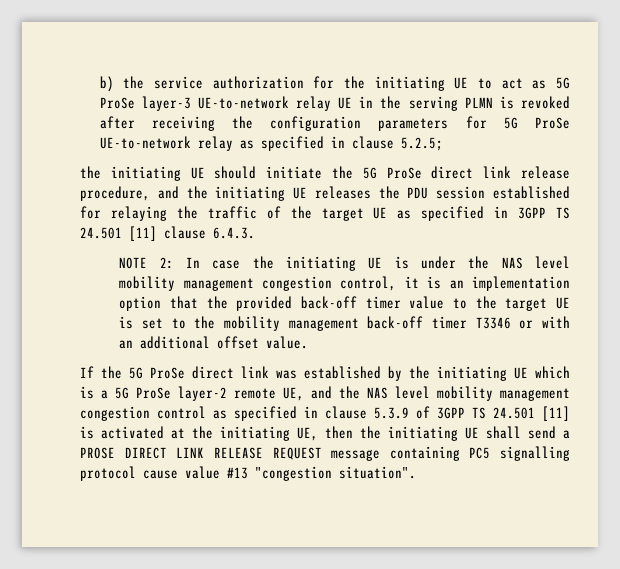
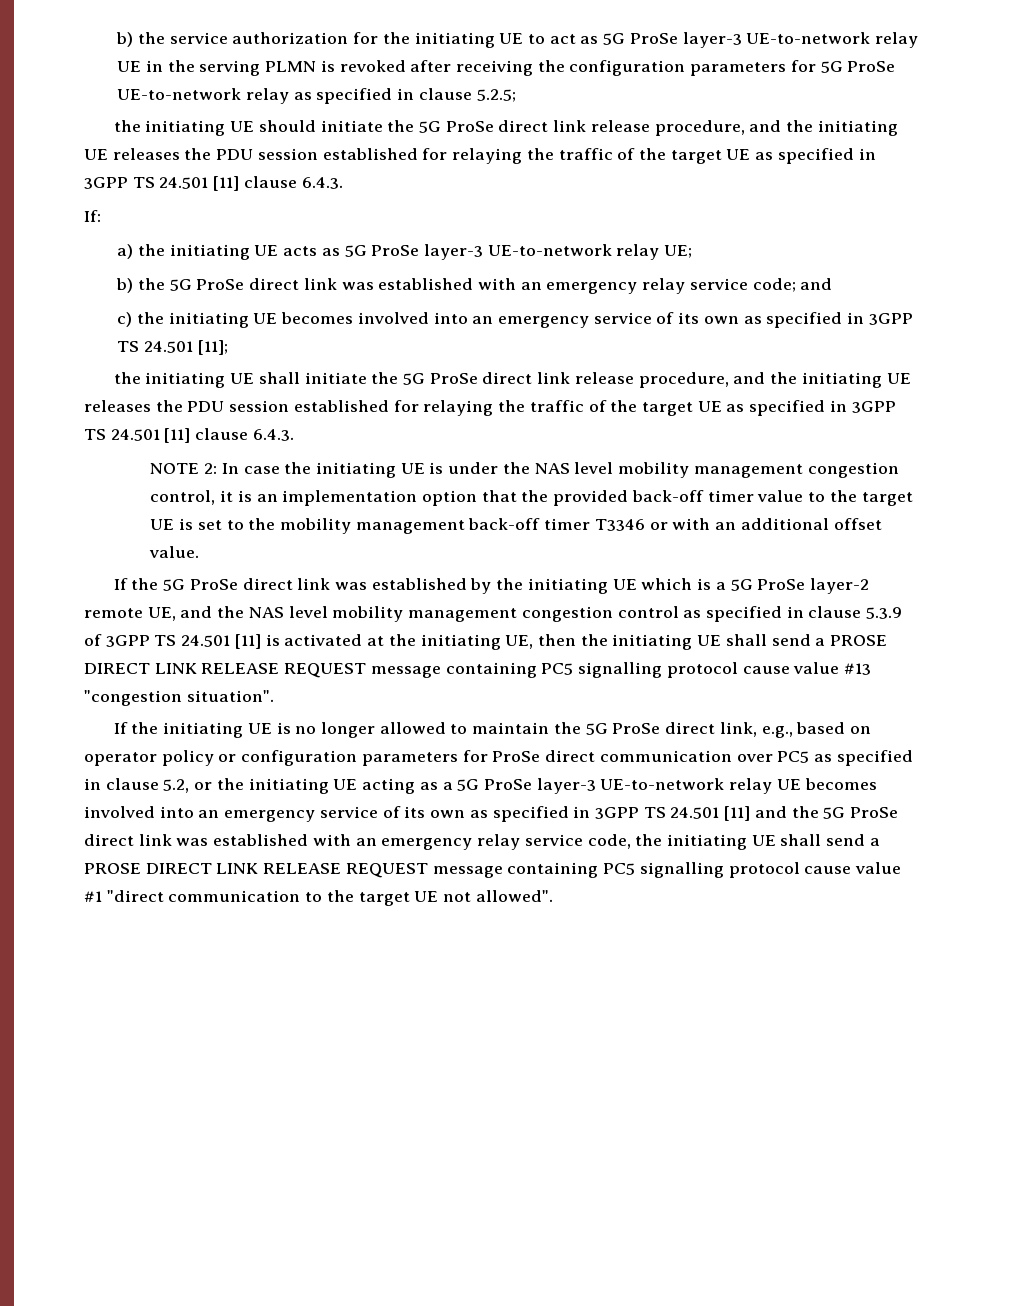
(255, 233) none -> [84,210,101,222] [117,244,693,260] [116,278,833,294] [117,312,913,328] [117,340,228,355] [113,372,911,388] [84,400,896,416] [84,428,294,443] // If: // a) the initiating UE acts as 5G ProSe layer-3 UE-to-network relay UE; // b) the 5G ProSe direct link was established with an emergency relay service code; and // c) the initiating UE becomes involved into an emergency service of its own as specified in 3GPP TS 24.501 [11]; // the initiating UE shall initiate the 5G ProSe direct link release procedure, and the initiating UE releases the PDU session established for relaying the traffic of the target UE as specified in 3GPP TS 24.501 [11] clause 6.4.3.
(416, 472) none -> [113,722,872,738] [84,750,913,766] [84,778,877,794] [84,806,899,822] [84,834,880,850] [84,862,901,878] [84,890,553,906] // If the initiating UE is no longer allowed to maintain the 5G ProSe direct link, e.g., based on operator policy or configuration parameters for ProSe direct communication over PC5 as specified in clause 5.2, or the initiating UE acting as a 5G ProSe layer-3 UE-to-network relay UE becomes involved into an emergency service of its own as specified in 3GPP TS 24.501 [11] and the 5G ProSe direct link was established with an emergency relay service code, the initiating UE shall send a PROSE DIRECT LINK RELEASE REQUEST message containing PC5 signalling protocol cause value #1 "direct communication to the target UE not allowed".

